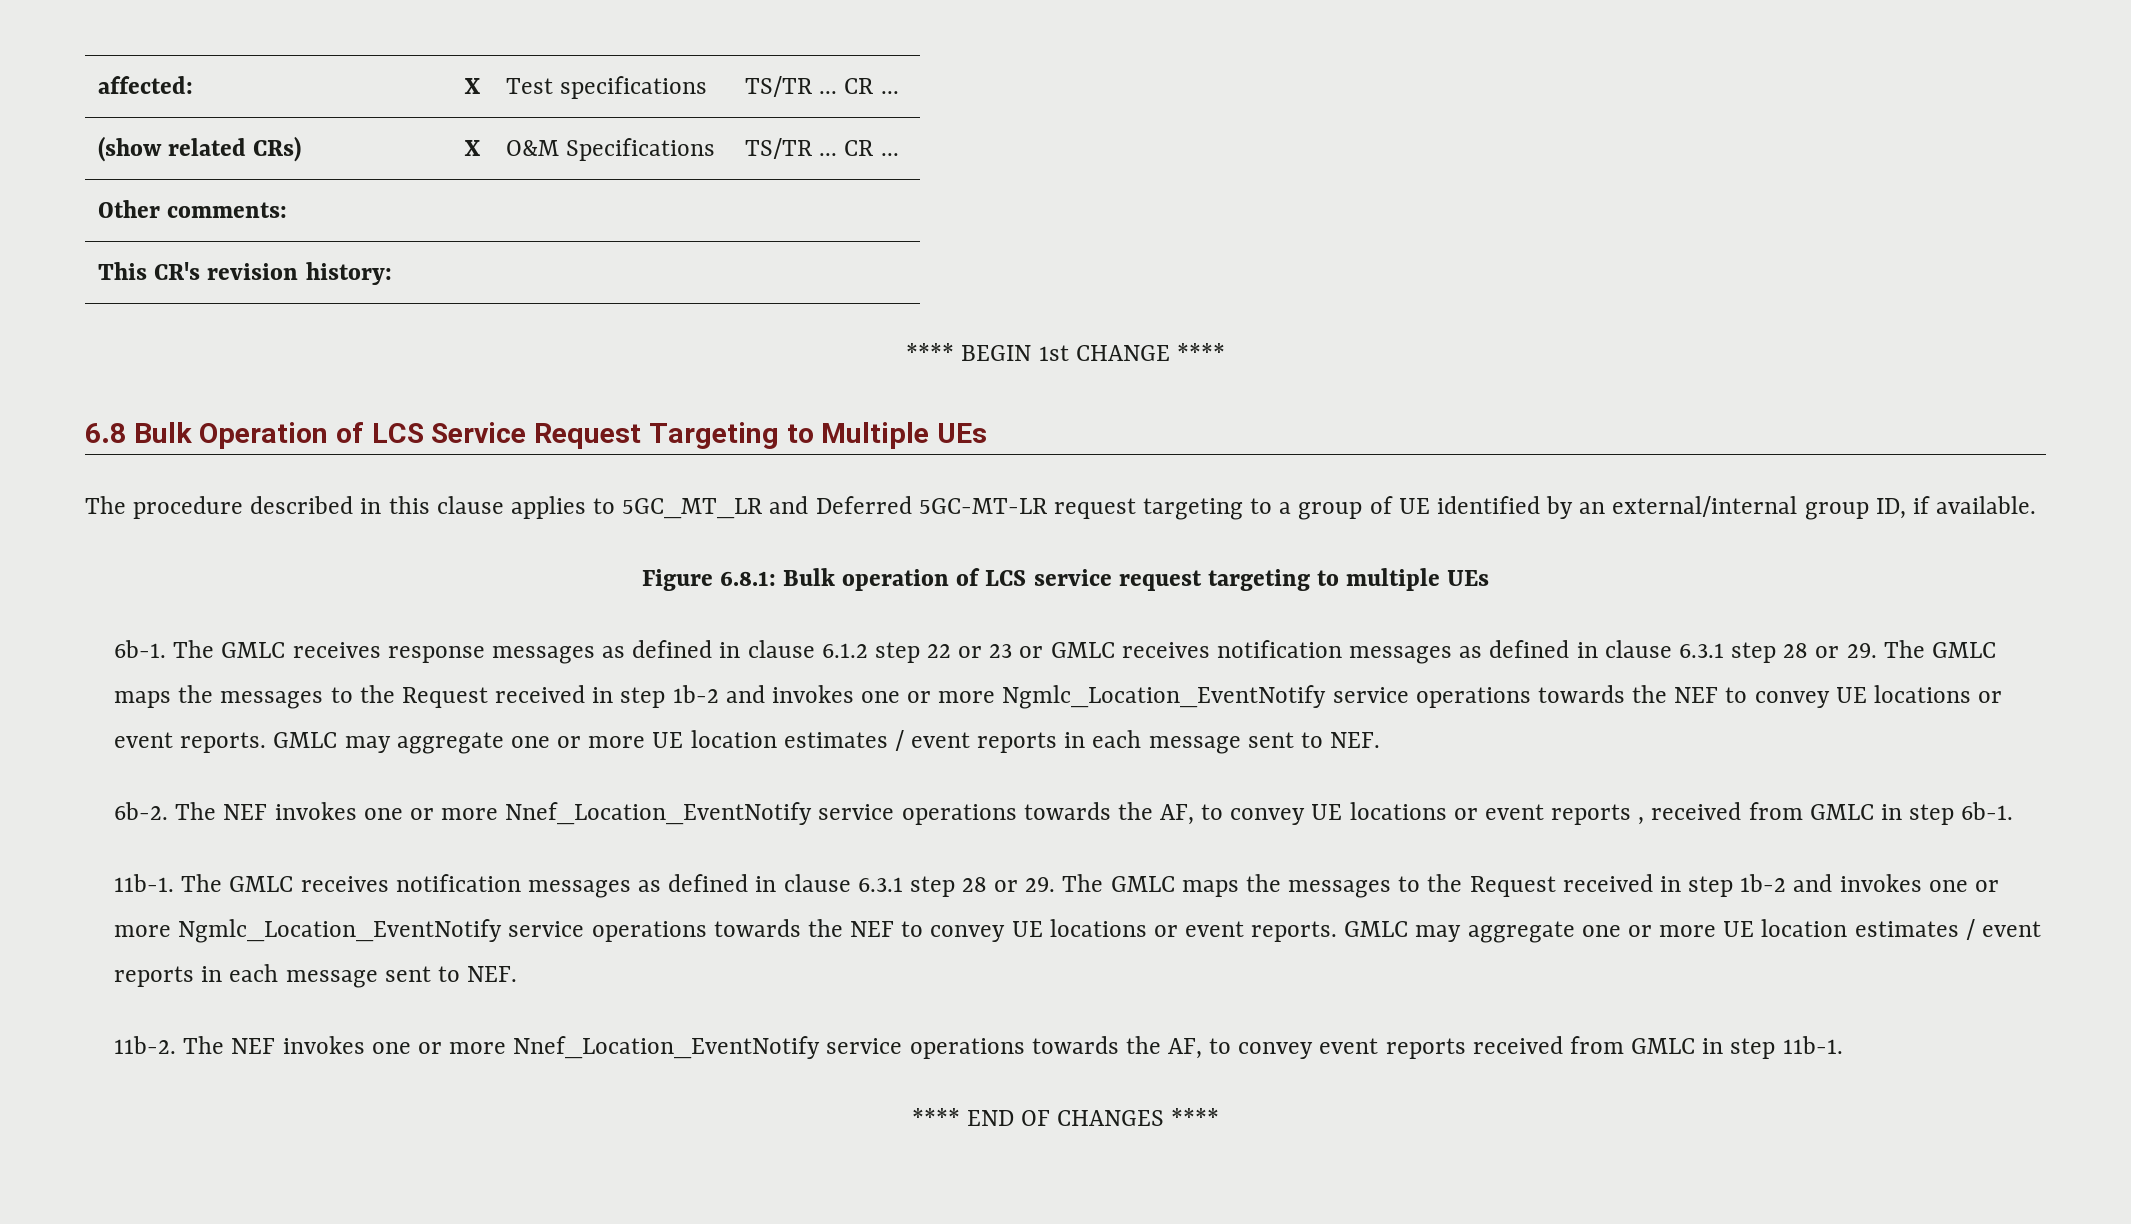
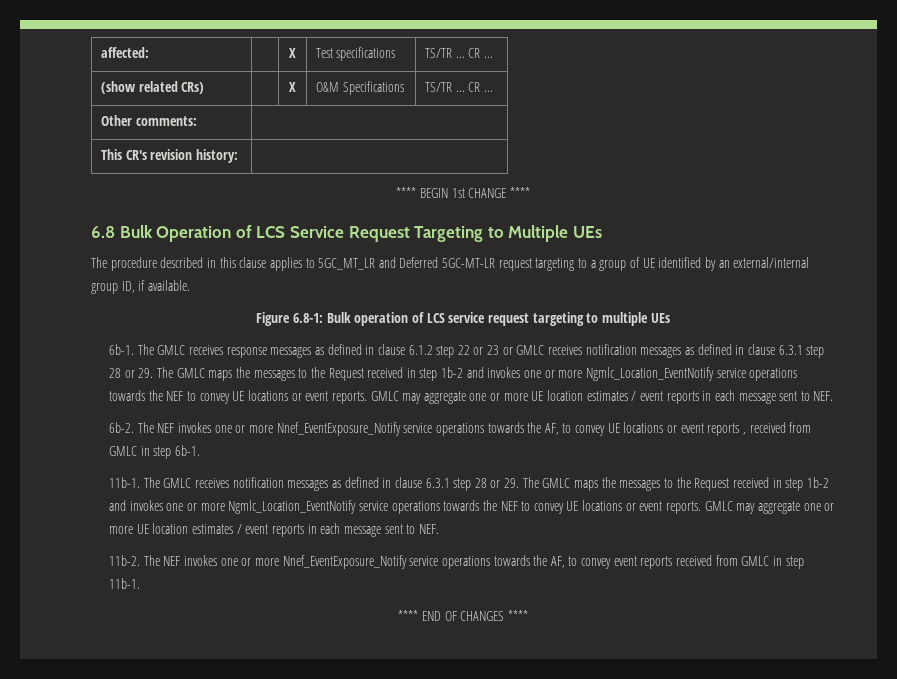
[719,571,776,586] 6.8.1: -> [293,313,324,323] 6.8-1:
[505,802,813,825] Nnef_Location_EventNotify -> [276,422,401,436] Nnef_EventExposure_Notify
[513,1036,821,1059] Nnef_Location_EventNotify -> [282,555,407,569] Nnef_EventExposure_Notify

